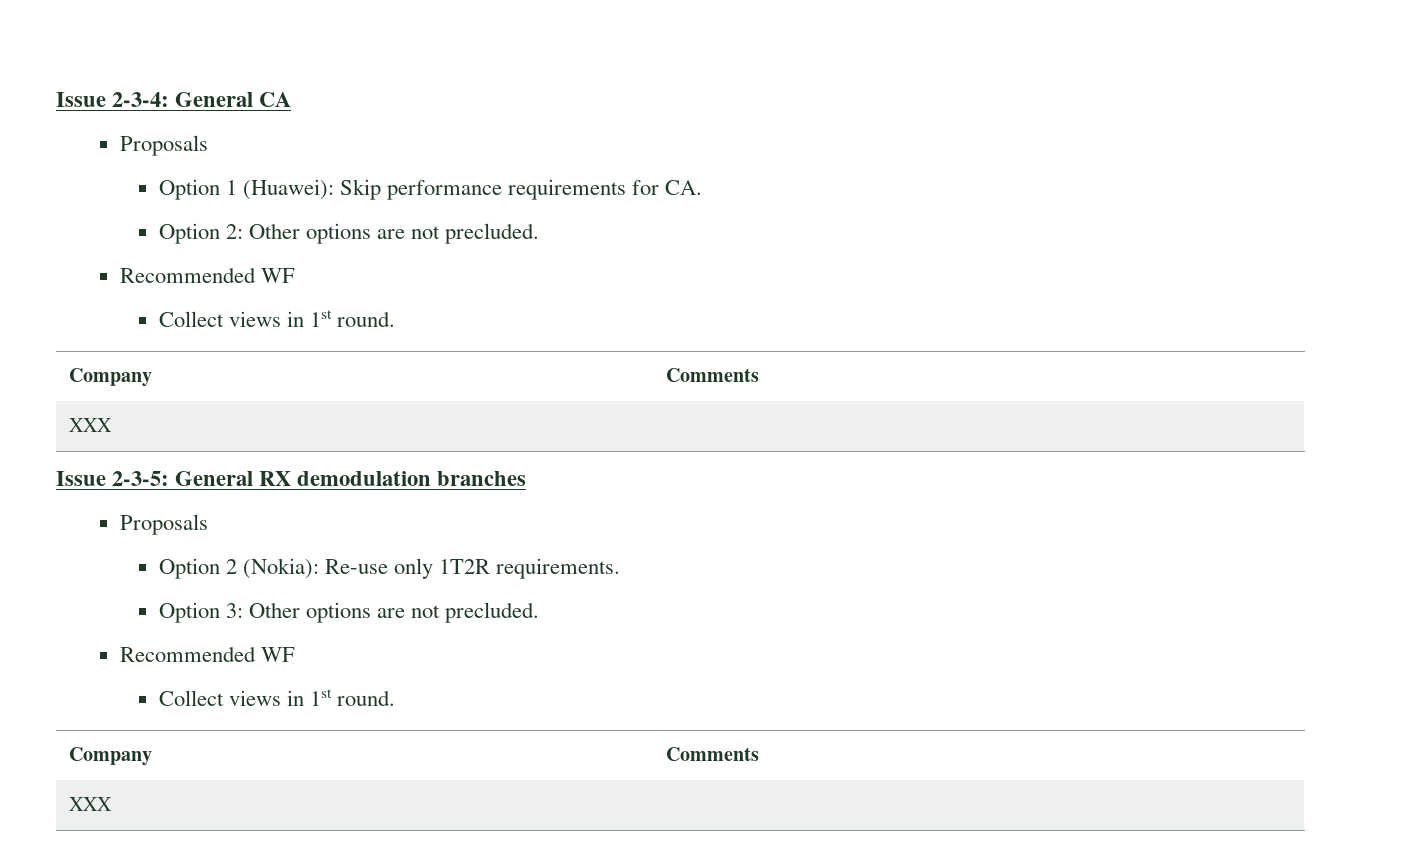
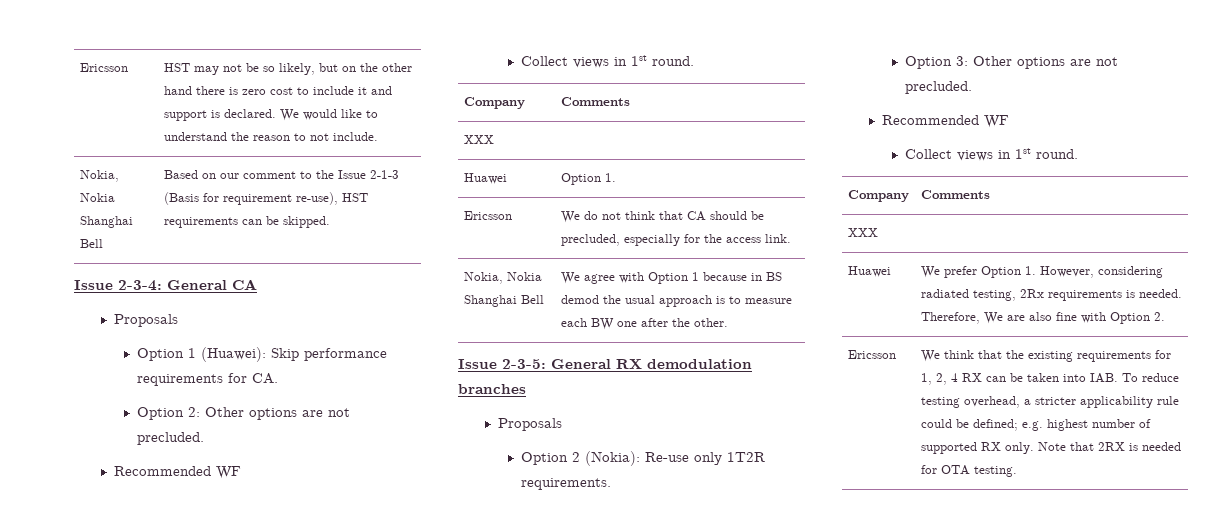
(56, 99) none -> [79,63,128,72] [163,63,412,75] [163,86,392,95] [163,109,378,121] [163,132,378,141] [79,170,119,182] [79,193,115,202] [79,216,133,228] [79,239,103,248] [163,170,399,179] [163,192,368,205] [163,216,330,228] Ericsson | HST may not be so likely, but on the other hand there is zero cost to include it and support is declared. We would like to understand the reason to not include. // Nokia, Nokia Shanghai Bell | Based on our comment to the Issue 2-1-3 (Basis for requirement re-use), HST requirements can be skipped. //
(113, 425) none -> [463,173,507,184] [560,173,616,185] [463,211,512,220] [560,211,764,223] [560,234,791,246] [463,272,542,284] [463,295,544,307] [560,272,782,284] [560,295,792,307] [560,318,728,330] // Huawei | Option 1. // Ericsson | We do not think that CA should be precluded, especially for the access link. // Nokia, Nokia Shanghai Bell | We agree with Option 1 because in BS demod the usual approach is to measure each BW one after the other.
(113, 804) none -> [847,266,891,277] [920,266,1163,278] [920,289,1182,301] [920,312,1165,324] [847,350,896,359] [920,350,1171,362] [920,373,1179,385] [920,396,1179,408] [920,419,1151,431] [920,442,1181,454] [920,465,1017,477] // Huawei | We prefer Option 1. However, considering radiated testing, 2Rx requirements is needed. Therefore, We are also fine with Option 2. // Ericsson | We think that the existing requirements for 1, 2, 4 RX can be taken into IAB. To reduce testing overhead, a stricter applicability rule could be defined; e.g. highest number of supported RX only. Note that 2RX is needed for OTA testing.

